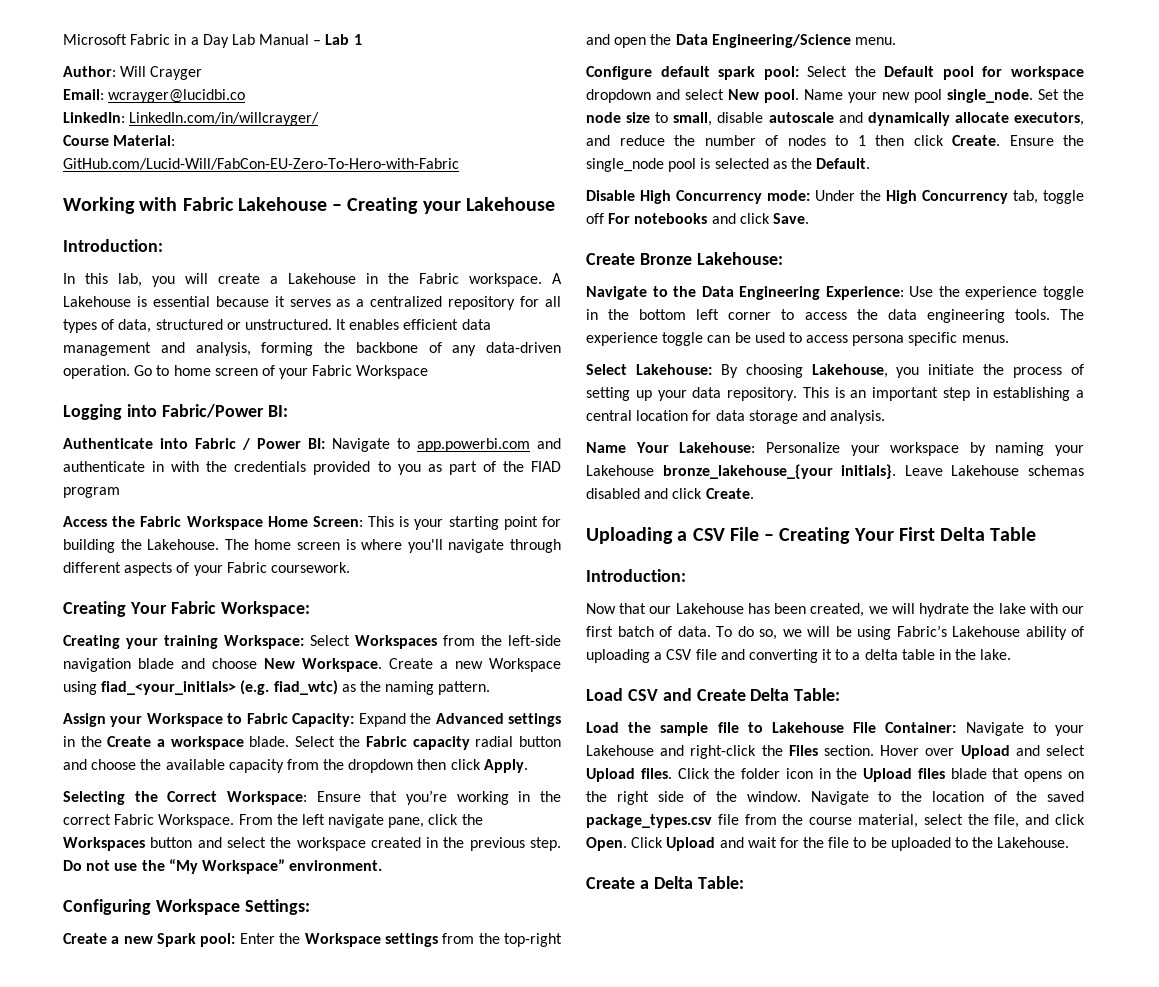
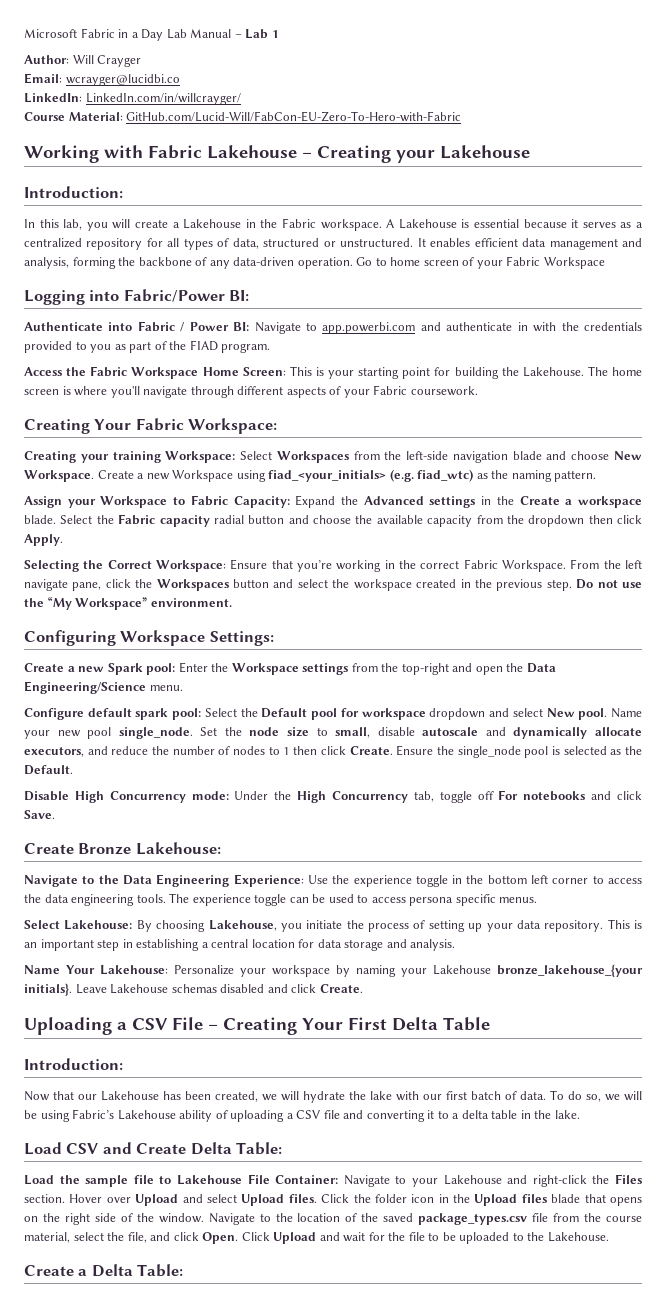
[63,487,120,498] program -> [221,343,271,353] program.

